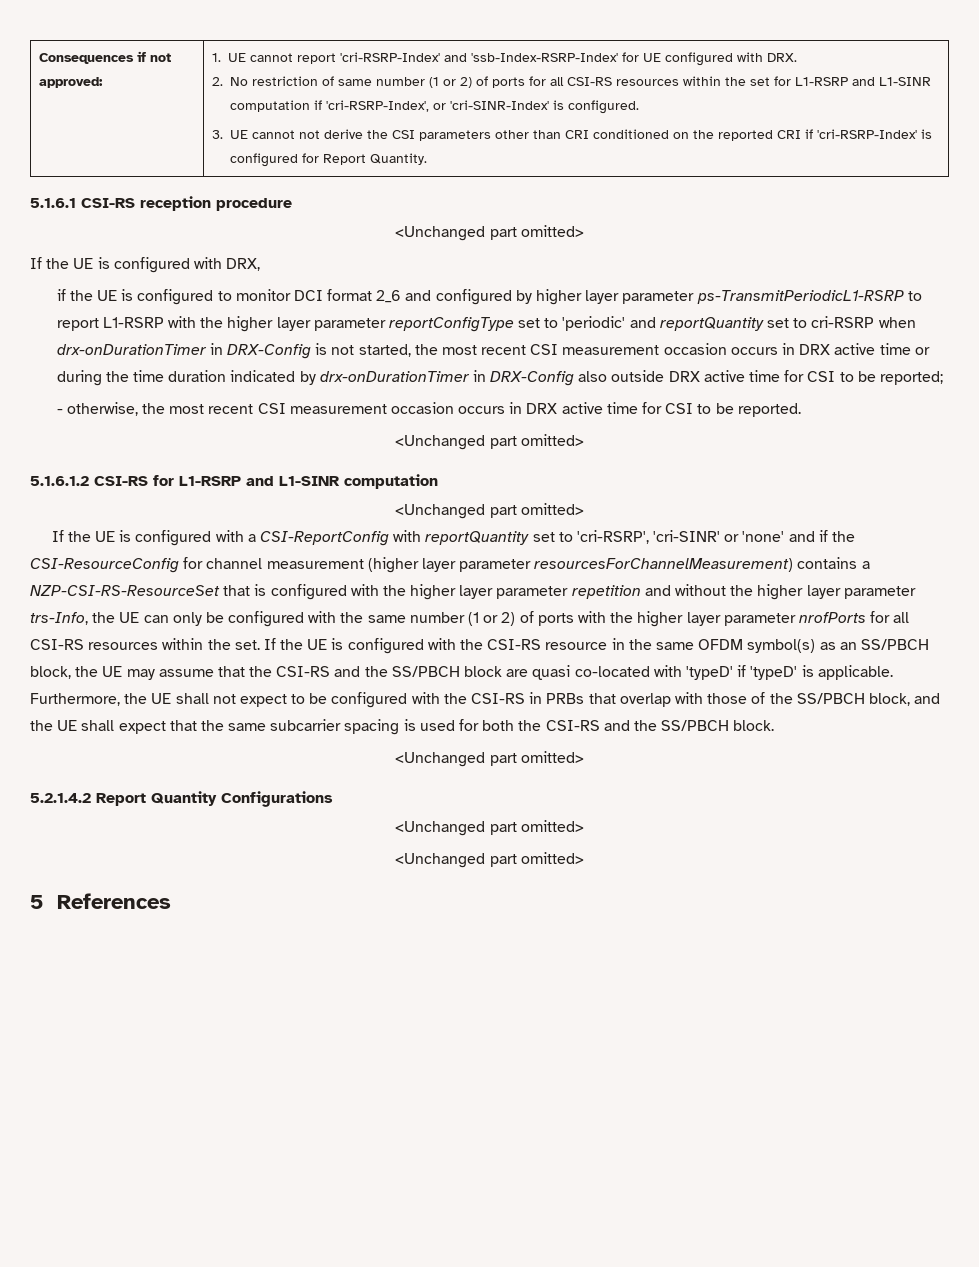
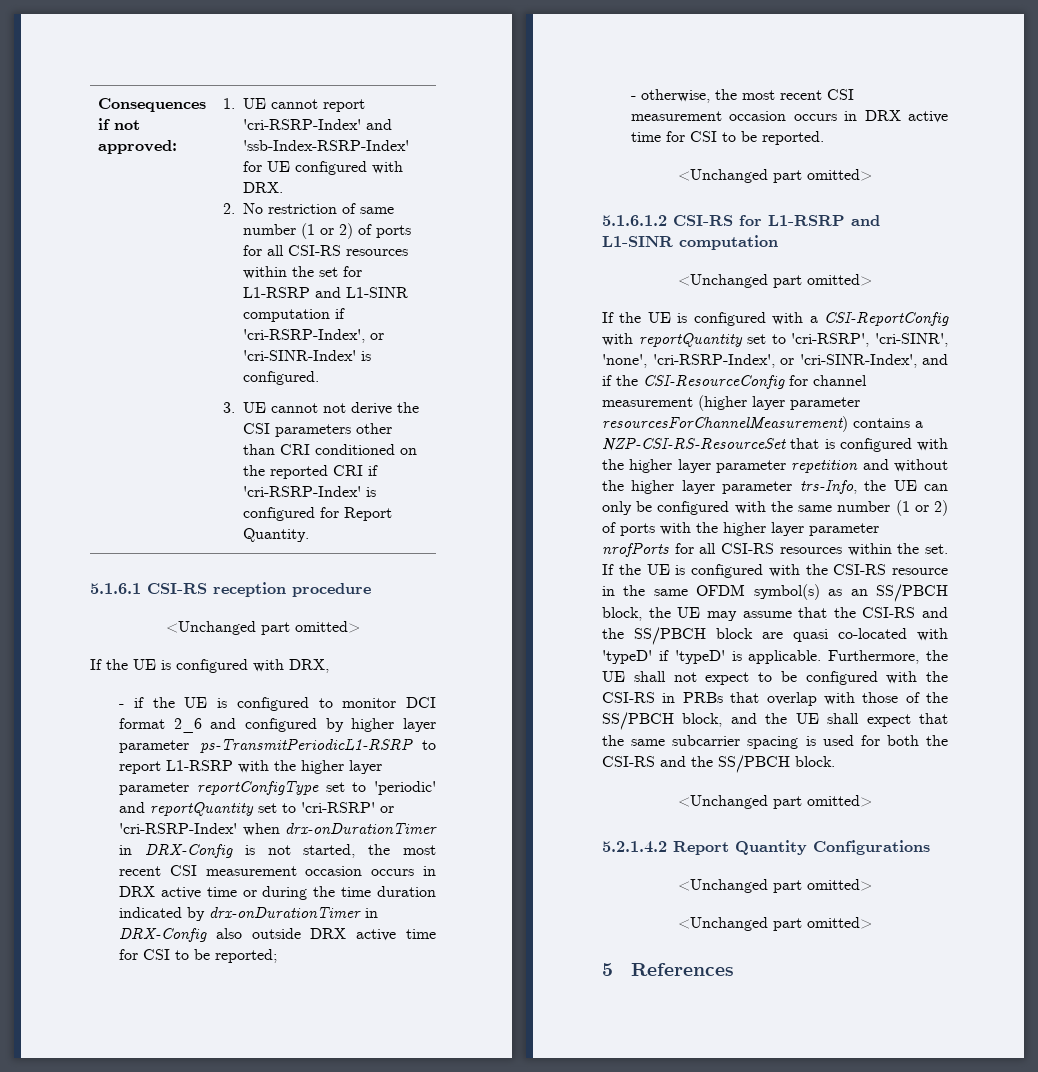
(261, 264) none -> [119,704,125,708] -
[811,316,875,328] cri-RSRP -> [301,802,395,813] [119,823,238,834] 'cri-RSRP' or 'cri-RSRP-Index'
[653,530,785,542] 'cri-SINR' or 'none' -> [875,333,948,347] [602,354,917,368] 'cri-SINR', 'none', 'cri-RSRP-Index', or 'cri-SINR-Index',

